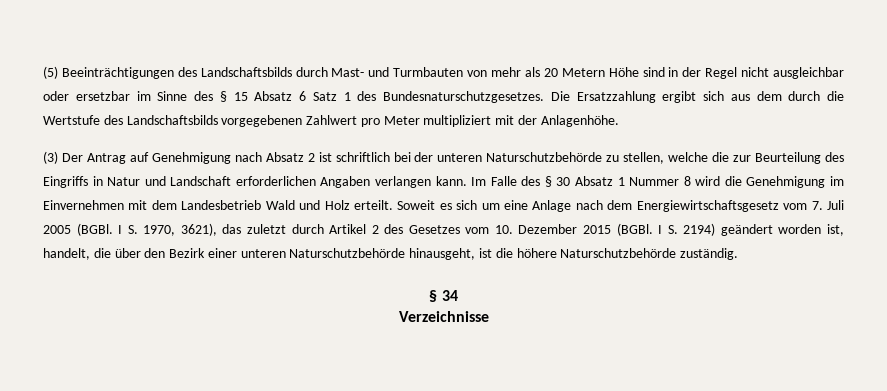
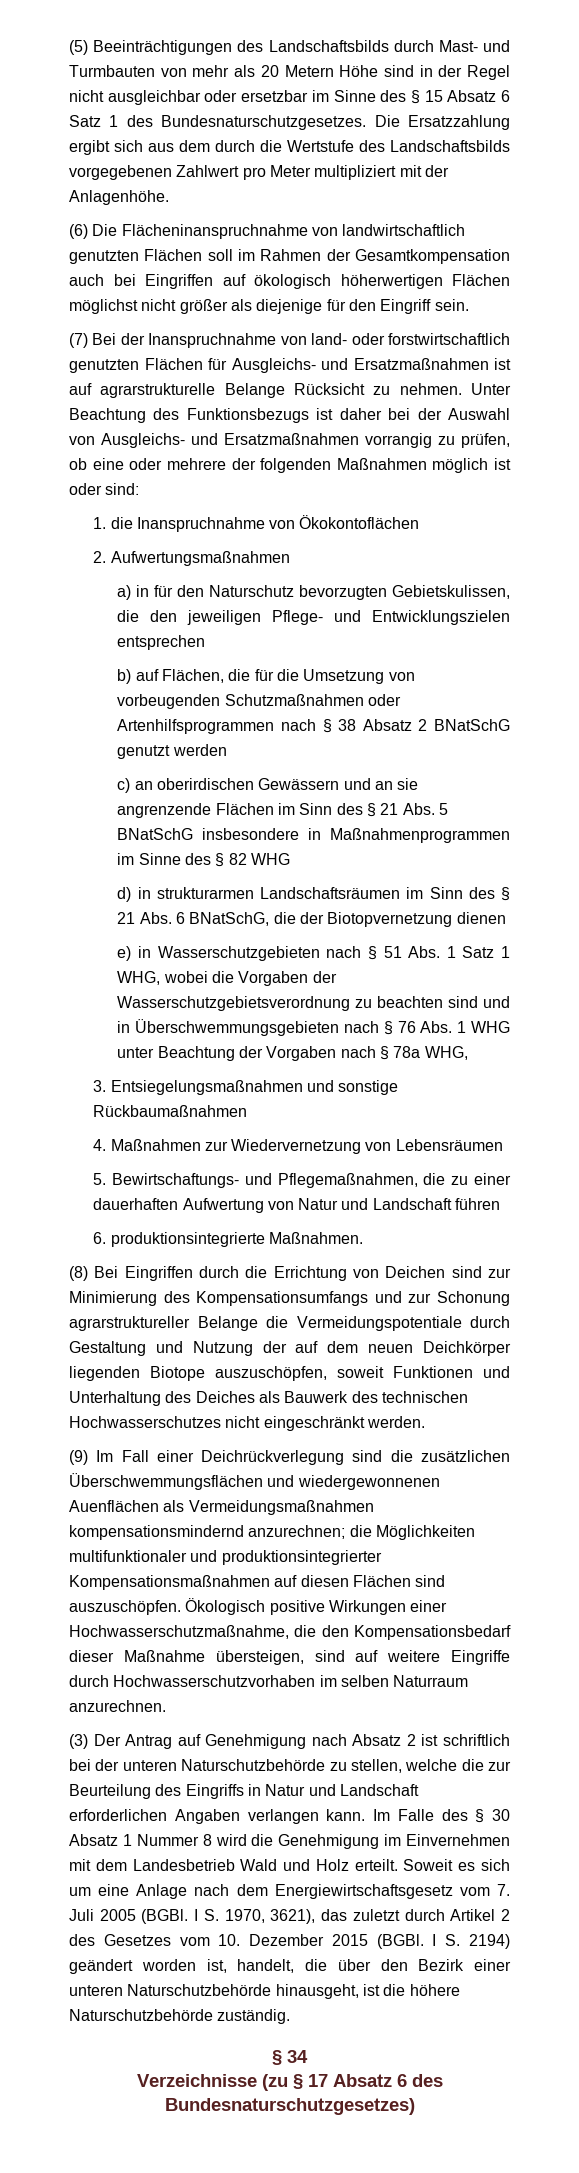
(619, 121) none -> [69,224,466,239] [69,249,510,264] [69,274,510,289] [69,299,469,314] [69,333,510,348] [69,358,511,373] [69,383,511,398] [69,408,511,423] [69,433,510,448] [69,458,511,473] [69,483,140,495] [93,515,420,532] [93,551,290,566] [117,585,511,600] [117,610,511,625] [117,635,206,650] [117,669,415,684] [117,694,402,709] [117,719,510,734] [117,744,227,759] [117,778,419,793] [117,803,448,818] [117,828,511,843] [117,853,291,867] [117,887,510,902] [117,912,506,927] [117,946,511,961] [117,971,337,986] [117,996,511,1011] [117,1019,510,1036] [117,1046,468,1061] [93,1080,399,1095] [93,1105,248,1117] [93,1139,503,1154] [93,1173,511,1188] [93,1198,501,1213] [93,1232,363,1247] [69,1266,511,1281] [69,1291,511,1306] [69,1316,510,1331] [69,1341,511,1356] [69,1366,510,1381] [69,1391,468,1406] [69,1416,425,1431] [69,1450,510,1465] [69,1473,440,1490] [69,1500,374,1515] [69,1525,475,1540] [69,1550,382,1565] [69,1575,446,1590] [69,1598,448,1615] [69,1625,511,1640] [69,1650,510,1665] [69,1675,469,1687] [69,1700,166,1712] // (6) Die Flächeninanspruchnahme von landwirtschaftlich genutzten Flächen soll im Rahmen der Gesamtkompensation auch bei Eingriffen auf ökologisch höherwertigen Flächen möglichst nicht größer als diejenige für den Eingriff sein. // (7) Bei der Inanspruchnahme von land- oder forstwirtschaftlich genutzten Flächen für Ausgleichs- und Ersatzmaßnahmen ist auf agrarstrukturelle Belange Rücksicht zu nehmen. Unter Beachtung des Funktionsbezugs ist daher bei der Auswahl von Ausgleichs- und Ersatzmaßnahmen vorrangig zu prüfen, ob eine oder mehrere der folgenden Maßnahmen möglich ist oder sind: // 1. die Inanspruchnahme von Ökokontoflächen // 2. Aufwertungsmaßnahmen // a) in für den Naturschutz bevorzugten Gebietskulissen, die den jeweiligen Pflege- und Entwicklungszielen entsprechen // b) auf Flächen, die für die Umsetzung von vorbeugenden Schutzmaßnahmen oder Artenhilfsprogrammen nach § 38 Absatz 2 BNatSchG genutzt werden // c) an oberirdischen Gewässern und an sie angrenzende Flächen im Sinn des § 21 Abs. 5 BNatSchG insbesondere in Maßnahmenprogrammen im Sinne des § 82 WHG // d) in strukturarmen Landschaftsräumen im Sinn des § 21 Abs. 6 BNatSchG, die der Biotopvernetzung dienen // e) in Wasserschutzgebieten nach § 51 Abs. 1 Satz 1 WHG, wobei die Vorgaben der Wasserschutzgebietsverordnung zu beachten sind und in Überschwemmungsgebieten nach § 76 Abs. 1 WHG unter Beachtung der Vorgaben nach § 78a WHG, // 3. Entsiegelungsmaßnahmen und sonstige Rückbaumaßnahmen // 4. Maßnahmen zur Wiedervernetzung von Lebensräumen // 5. Bewirtschaftungs- und Pflegemaßnahmen, die zu einer dauerhaften Aufwertung von Natur und Landschaft führen // 6. produktionsintegrierte Maßnahmen. // (8) Bei Eingriffen durch die Errichtung von Deichen sind zur Minimierung des Kompensationsumfangs und zur Schonung agrarstruktureller Belange die Vermeidungspotentiale durch Gestaltung und Nutzung der auf dem neuen Deichkörper liegenden Biotope auszuschöpfen, soweit Funktionen und Unterhaltung des Deiches als Bauwerk des technischen Hochwasserschutzes nicht eingeschränkt werden. // (9) Im Fall einer Deichrückverlegung sind die zusätzlichen Überschwemmungsflächen und wiedergewonnenen Auenflächen als Vermeidungsmaßnahmen kompensationsmindernd anzurechnen; die Möglichkeiten multifunktionaler und produktionsintegrierter Kompensationsmaßnahmen auf diesen Flächen sind auszuschöpfen. Ökologisch positive Wirkungen einer Hochwasserschutzmaßnahme, die den Kompensationsbedarf dieser Maßnahme übersteigen, sind auf weitere Eingriffe durch Hochwasserschutzvorhaben im selben Naturraum anzurechnen.
(489, 316) none -> [261,2074,443,2091] [164,2098,415,2115] (zu § 17 Absatz 6 des Bundesnaturschutzgesetzes)

